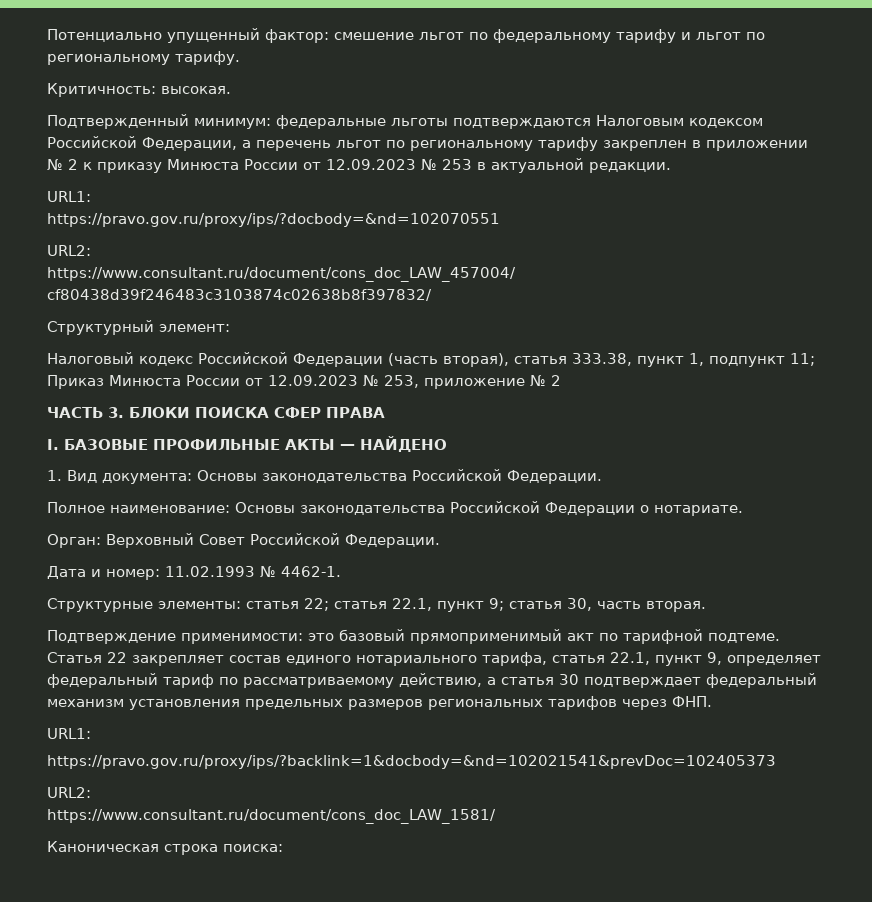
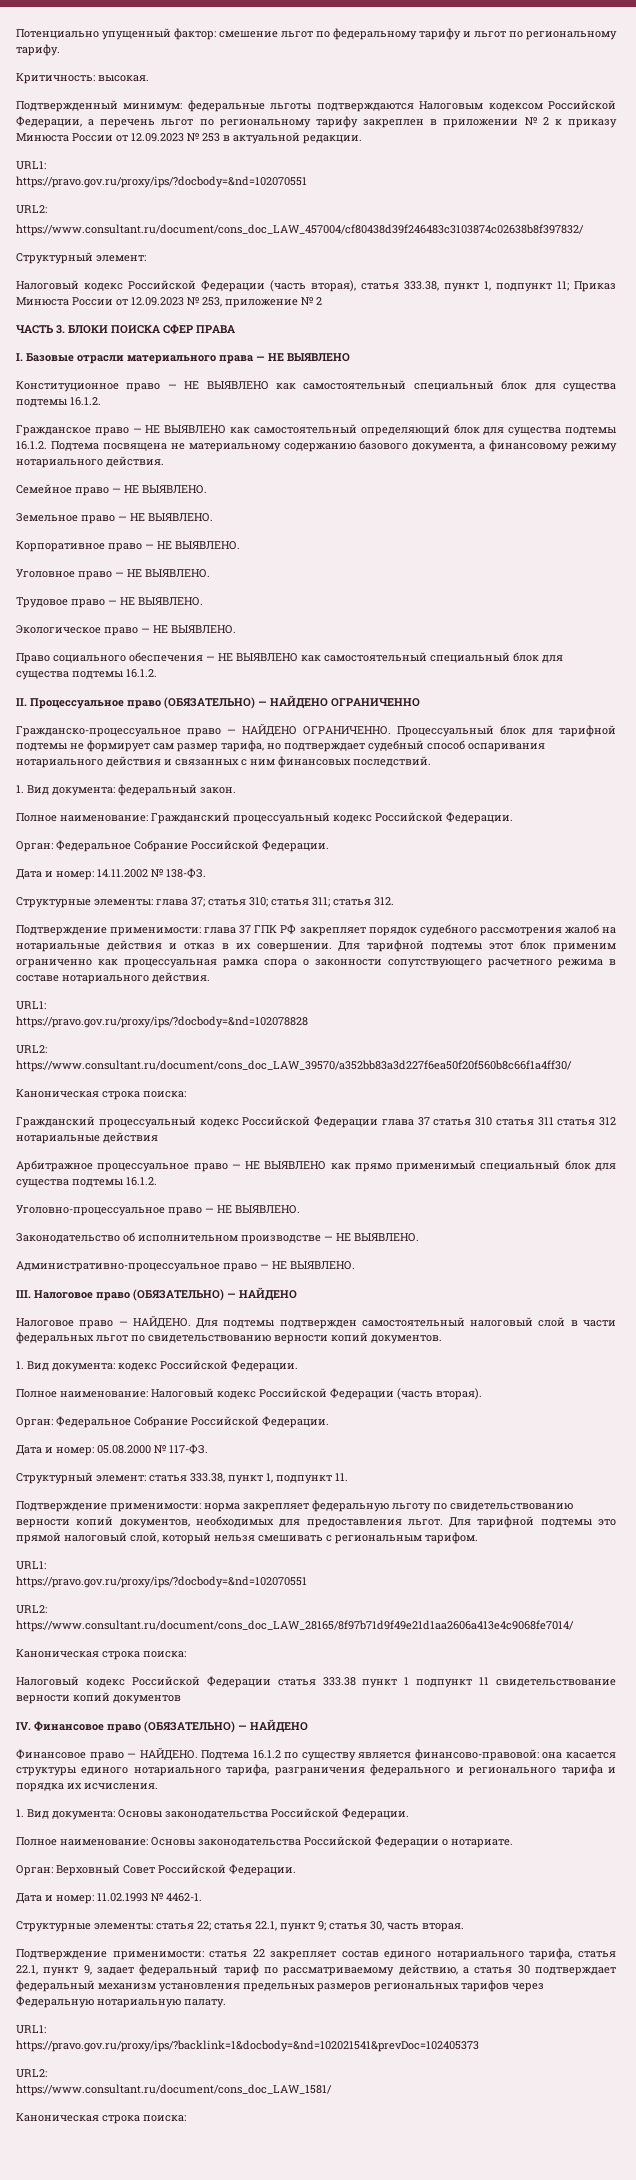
[64,436,447,452] БАЗОВЫЕ ПРОФИЛЬНЫЕ АКТЫ — НАЙДЕНО -> [26,353,350,364] [16,380,616,392] [16,397,101,407] [16,424,616,436] [16,440,617,452] [16,456,164,468] [16,484,207,496] [16,513,213,524] [16,541,240,552] [16,569,210,580] [16,597,203,608] [16,625,236,636] [16,652,563,664] [16,669,157,680] [16,695,420,709] [16,723,616,737] [16,740,545,752] [16,756,431,768] [16,784,236,796] [16,812,513,824] [16,840,329,852] [16,868,206,880] [16,897,394,908] [16,924,616,936] [16,940,617,952] [16,959,616,968] [16,972,210,984] [16,1001,46,1010] [16,1016,308,1028] [16,1045,47,1054] [16,1060,572,1072] [16,1089,186,1100] [16,1116,616,1128] [16,1132,158,1144] [16,1160,616,1172] [16,1177,157,1188] [16,1205,300,1216] [16,1232,419,1244] [16,1261,355,1272] [16,1287,297,1301] [16,1315,616,1329] [16,1332,442,1344] [16,1360,298,1372] [16,1388,482,1400] [16,1416,329,1428] [16,1444,208,1456] [16,1472,348,1484] [16,1500,573,1512] [16,1516,616,1528] [16,1532,478,1544] [16,1561,46,1570] [16,1576,307,1588] [16,1605,47,1614] [16,1620,574,1632] [16,1649,186,1660] [16,1676,616,1688] [16,1692,181,1704] [16,1719,308,1733] [16,1747,616,1761] [16,1764,616,1776] [16,1783,158,1792] Базовые отрасли материального права — НЕ ВЫЯВЛЕНО // Конституционное право — НЕ ВЫЯВЛЕНО как самостоятельный специальный блок для существа подтемы 16.1.2. // Гражданское право — НЕ ВЫЯВЛЕНО как самостоятельный определяющий блок для существа подтемы 16.1.2. Подтема посвящена не материальному содержанию базового документа, а финансовому режиму нотариального действия. // Семейное право — НЕ ВЫЯВЛЕНО. // Земельное право — НЕ ВЫЯВЛЕНО. // Корпоративное право — НЕ ВЫЯВЛЕНО. // Уголовное право — НЕ ВЫЯВЛЕНО. // Трудовое право — НЕ ВЫЯВЛЕНО. // Экологическое право — НЕ ВЫЯВЛЕНО. // Право социального обеспечения — НЕ ВЫЯВЛЕНО как самостоятельный специальный блок для существа подтемы 16.1.2. // II. Процессуальное право (ОБЯЗАТЕЛЬНО) — НАЙДЕНО ОГРАНИЧЕННО // Гражданско-процессуальное право — НАЙДЕНО ОГРАНИЧЕННО. Процессуальный блок для тарифной подтемы не формирует сам размер тарифа, но подтверждает судебный способ оспаривания нотариального действия и связанных с ним финансовых последствий. // 1. Вид документа: федеральный закон. // Полное наименование: Гражданский процессуальный кодекс Российской Федерации. // Орган: Федеральное Собрание Российской Федерации. // Дата и номер: 14.11.2002 № 138-ФЗ. // Структурные элементы: глава 37; статья 310; статья 311; статья 312. // Подтверждение применимости: глава 37 ГПК РФ закрепляет порядок судебного рассмотрения жалоб на нотариальные действия и отказ в их совершении. Для тарифной подтемы этот блок применим ограниченно как процессуальная рамка спора о законности сопутствующего расчетного режима в составе нотариального действия. // URL1: // https://pravo.gov.ru/proxy/ips/?docbody=&nd=102078828 // URL2: // https://www.consultant.ru/document/cons_doc_LAW_39570/a352bb83a3d227f6ea50f20f560b8c66f1a4ff30/ // Каноническая строка поиска: // Гражданский процессуальный кодекс Российской Федерации глава 37 статья 310 статья 311 статья 312 нотариальные действия // Арбитражное процессуальное право — НЕ ВЫЯВЛЕНО как прямо применимый специальный блок для существа подтемы 16.1.2. // Уголовно-процессуальное право — НЕ ВЫЯВЛЕНО. // Законодательство об исполнительном производстве — НЕ ВЫЯВЛЕНО. // Административно-процессуальное право — НЕ ВЫЯВЛЕНО. // III. Налоговое право (ОБЯЗАТЕЛЬНО) — НАЙДЕНО // Налоговое право — НАЙДЕНО. Для подтемы подтвержден самостоятельный налоговый слой в части федеральных льгот по свидетельствованию верности копий документов. // 1. Вид документа: кодекс Российской Федерации. // Полное наименование: Налоговый кодекс Российской Федерации (часть вторая). // Орган: Федеральное Собрание Российской Федерации. // Дата и номер: 05.08.2000 № 117-ФЗ. // Структурный элемент: статья 333.38, пункт 1, подпункт 11. // Подтверждение применимости: норма закрепляет федеральную льготу по свидетельствованию верности копий документов, необходимых для предоставления льгот. Для тарифной подтемы это прямой налоговый слой, который нельзя смешивать с региональным тарифом. // URL1: // https://pravo.gov.ru/proxy/ips/?docbody=&nd=102070551 // URL2: // https://www.consultant.ru/document/cons_doc_LAW_28165/8f97b71d9f49e21d1aa2606a413e4c9068fe7014/ // Каноническая строка поиска: // Налоговый кодекс Российской Федерации статья 333.38 пункт 1 подпункт 11 свидетельствование верности копий документов // IV. Финансовое право (ОБЯЗАТЕЛЬНО) — НАЙДЕНО // Финансовое право — НАЙДЕНО. Подтема 16.1.2 по существу является финансово-правовой: она касается структуры единого нотариального тарифа, разграничения федерального и регионального тарифа и порядка их исчисления.
[308,629,780,644] [47,652,102,663] это базовый прямоприменимый акт по тарифной подтеме. Статья -> [209,1951,248,1958] статья
[727,655,821,666] определяет -> [97,1967,134,1975] задает
[672,696,712,707] ФНП. -> [16,1996,226,2008] Федеральную нотариальную палату.

